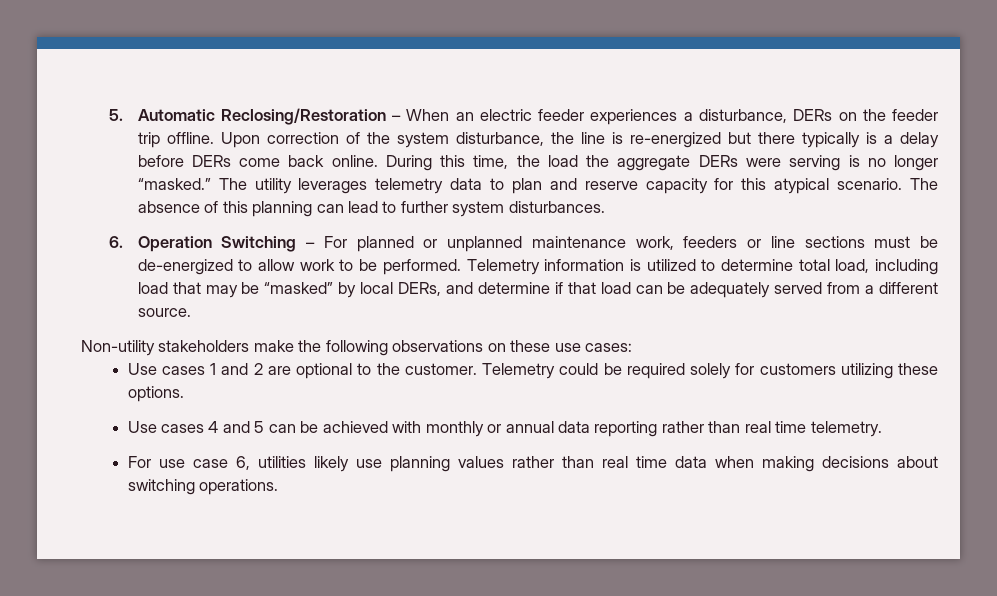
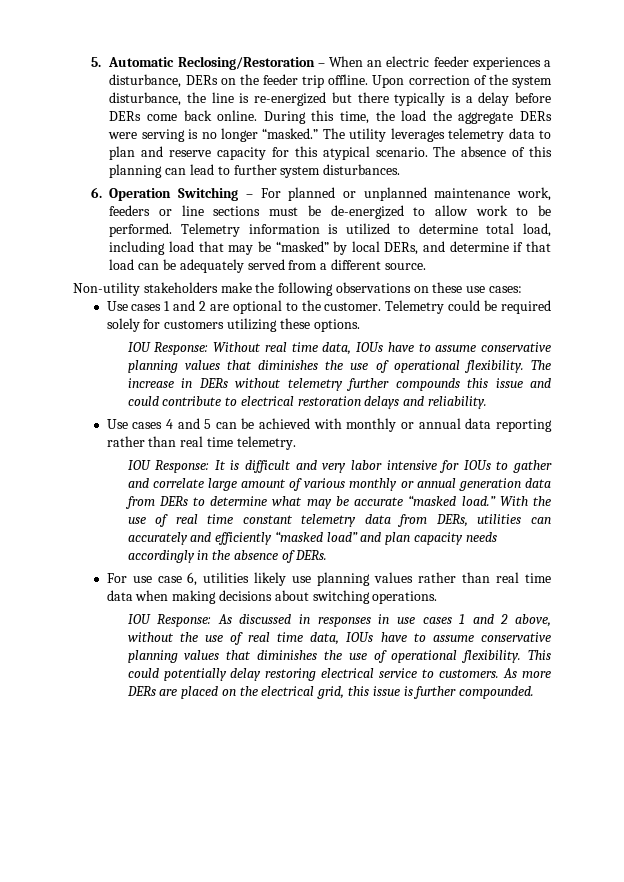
(184, 394) none -> [127,342,551,355] [127,360,552,373] [127,378,551,391] [127,396,488,409] // IOU Response: Without real time data, IOUs have to assume conservative planning values that diminishes the use of operational flexibility. The increase in DERs without telemetry further compounds this issue and could contribute to electrical restoration delays and reliability.
(882, 429) none -> [127,460,553,473] [127,478,551,491] [124,495,551,509] [127,514,551,527] [127,531,497,545] [127,550,328,563] // IOU Response: It is difficult and very labor intensive for IOUs to gather and correlate large amount of various monthly or annual generation data from DERs to determine what may be accurate “masked load.” With the use of real time constant telemetry data from DERs, utilities can accurately and efficiently “masked load” and plan capacity needs accordingly in the absence of DERs.
(278, 487) none -> [127,614,552,627] [127,632,551,645] [127,650,552,663] [127,668,551,681] [126,686,535,699] // IOU Response: As discussed in responses in use cases 1 and 2 above, without the use of real time data, IOUs have to assume conservative planning values that diminishes the use of operational flexibility. This could potentially delay restoring electrical service to customers. As more DERs are placed on the electrical grid, this issue is further compounded.

